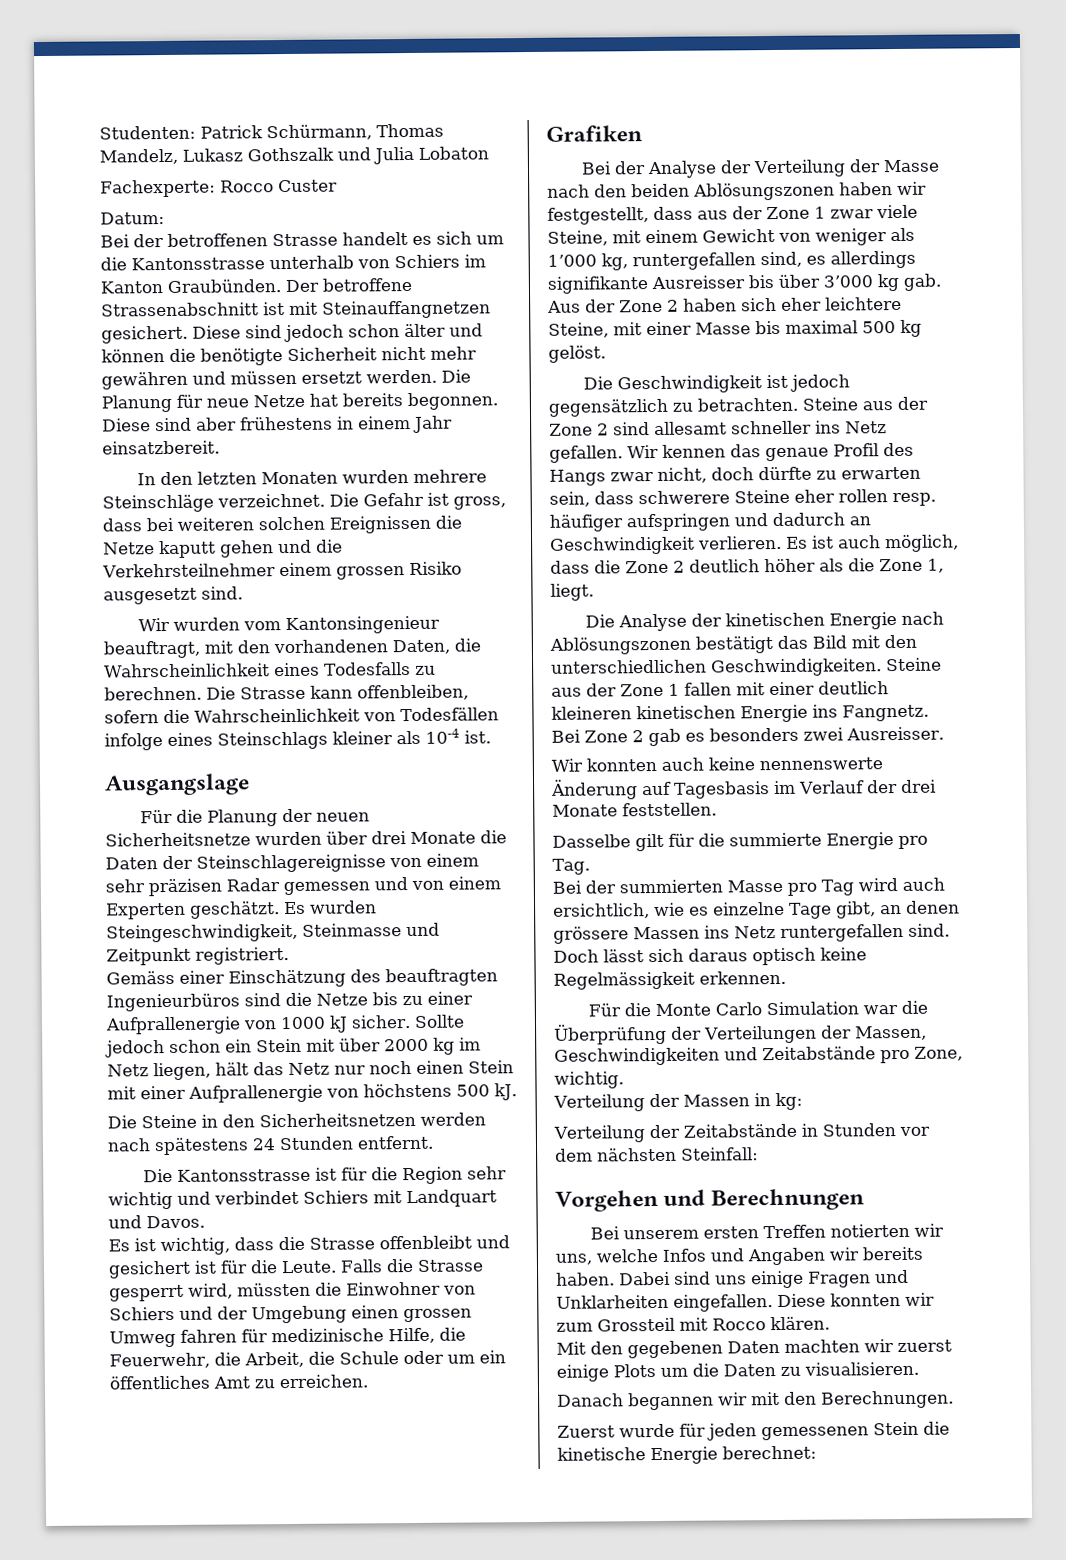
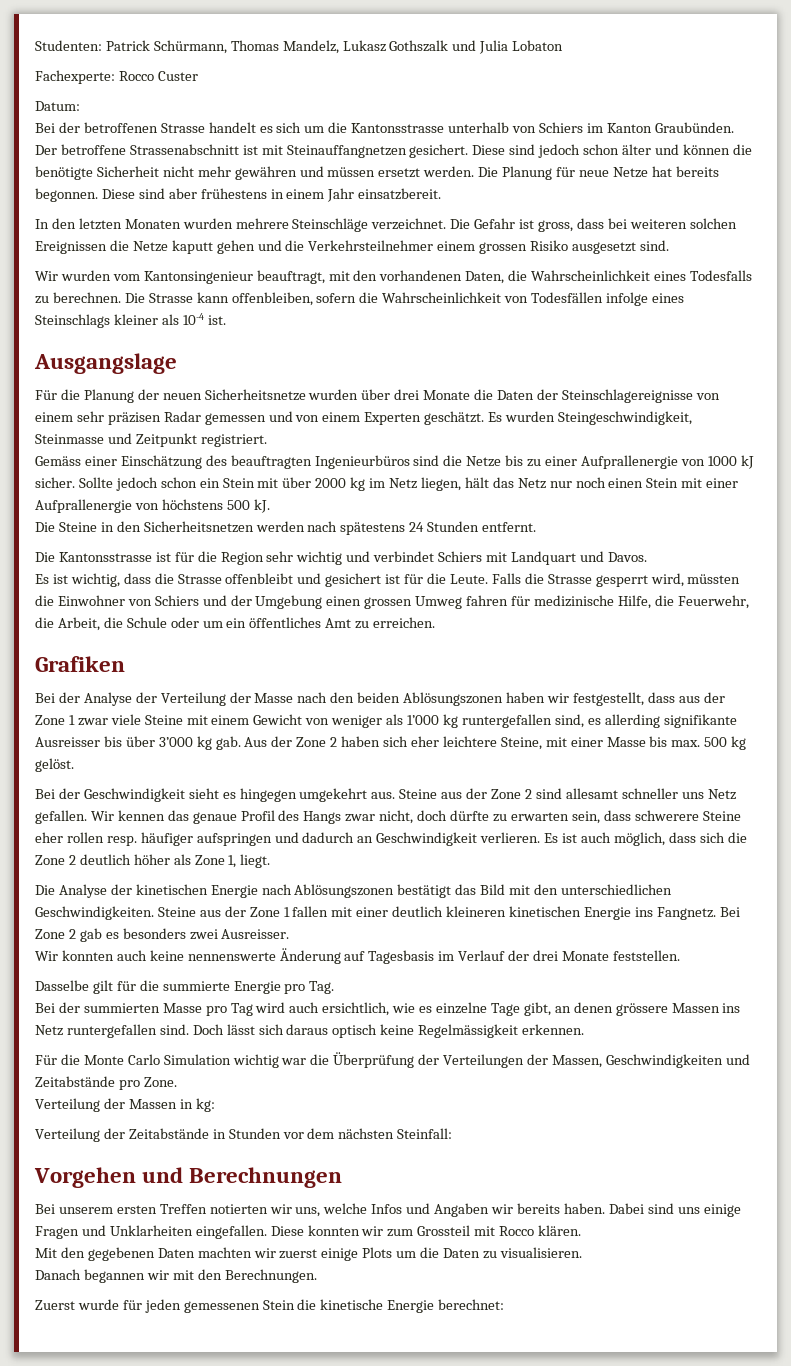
[547,230,608,246] Steine, -> [144,715,183,725] Steine
[601,253,628,271] kg, -> [442,714,458,728] kg
[830,250,916,269] allerdings -> [604,714,660,728] allerding
[785,320,858,334] maximal -> [671,740,701,747] max.
[582,374,850,394] [548,397,798,417] Die Geschwindigkeit ist jedoch gegensätzlich zu betrachten. -> [35,788,396,802] Bei der Geschwindigkeit sieht es hingegen umgekehrt aus.
[815,420,841,434] ins -> [681,792,704,799] uns
(590, 567) none -> [699,832,725,843] sich
[848,558,875,572] die -> (191, 859) none
(859, 1008) none -> [232,1054,279,1068] wichtig
[914,1046,963,1061] [554,1071,624,1089] Zone, wichtig. -> [143,1077,177,1087] Zone.

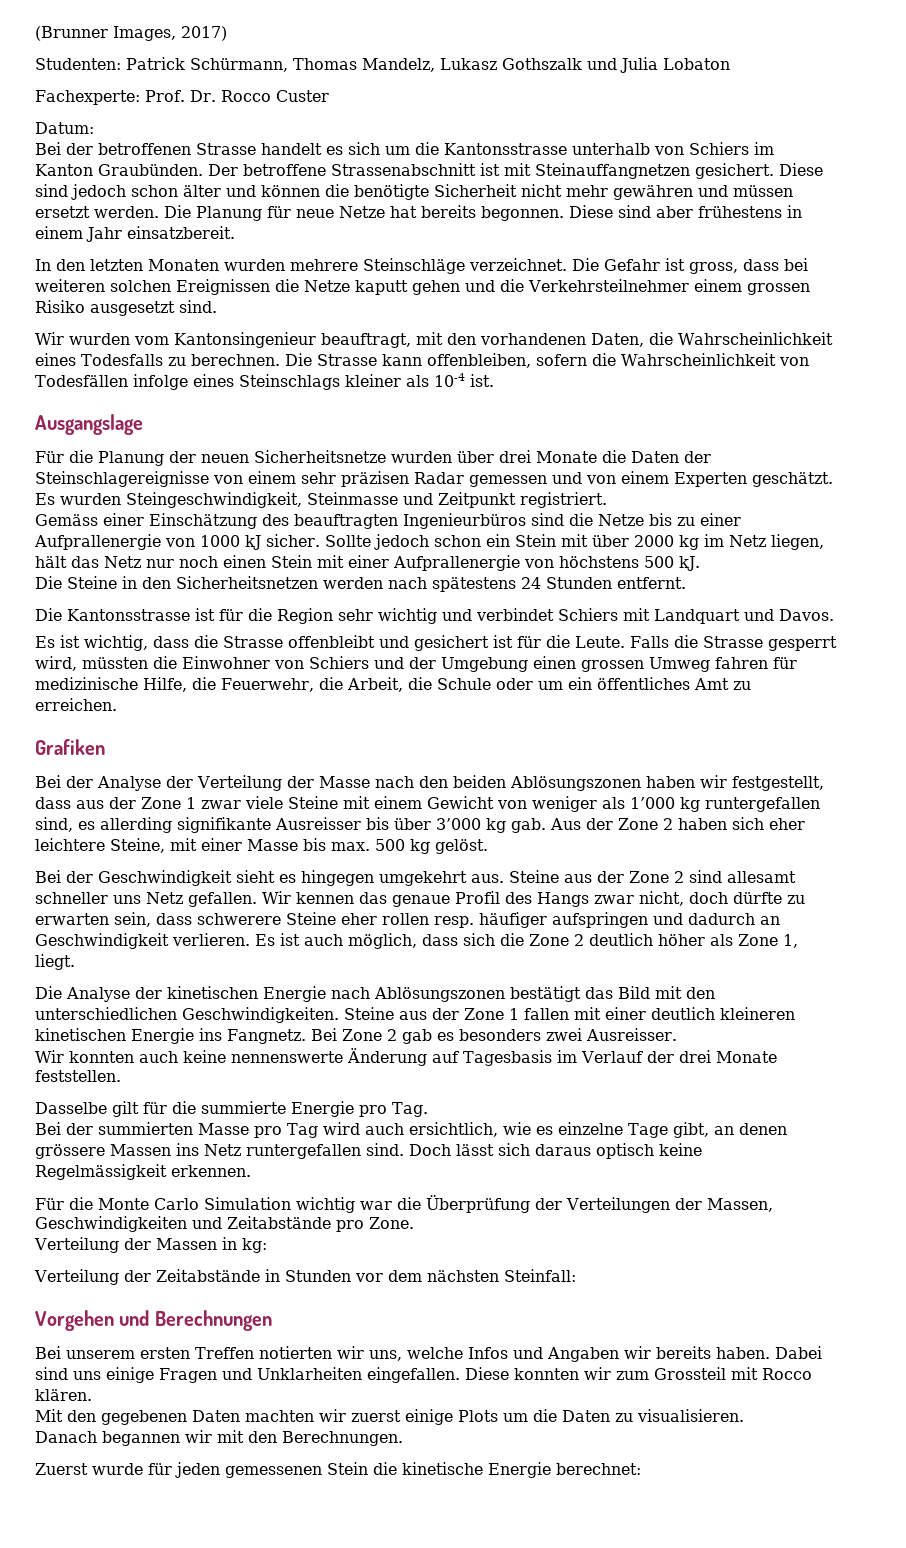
(35, 45) none -> [35,26,227,41] (Brunner Images, 2017) //
(115, 77) none -> [144,90,216,102] Prof. Dr.

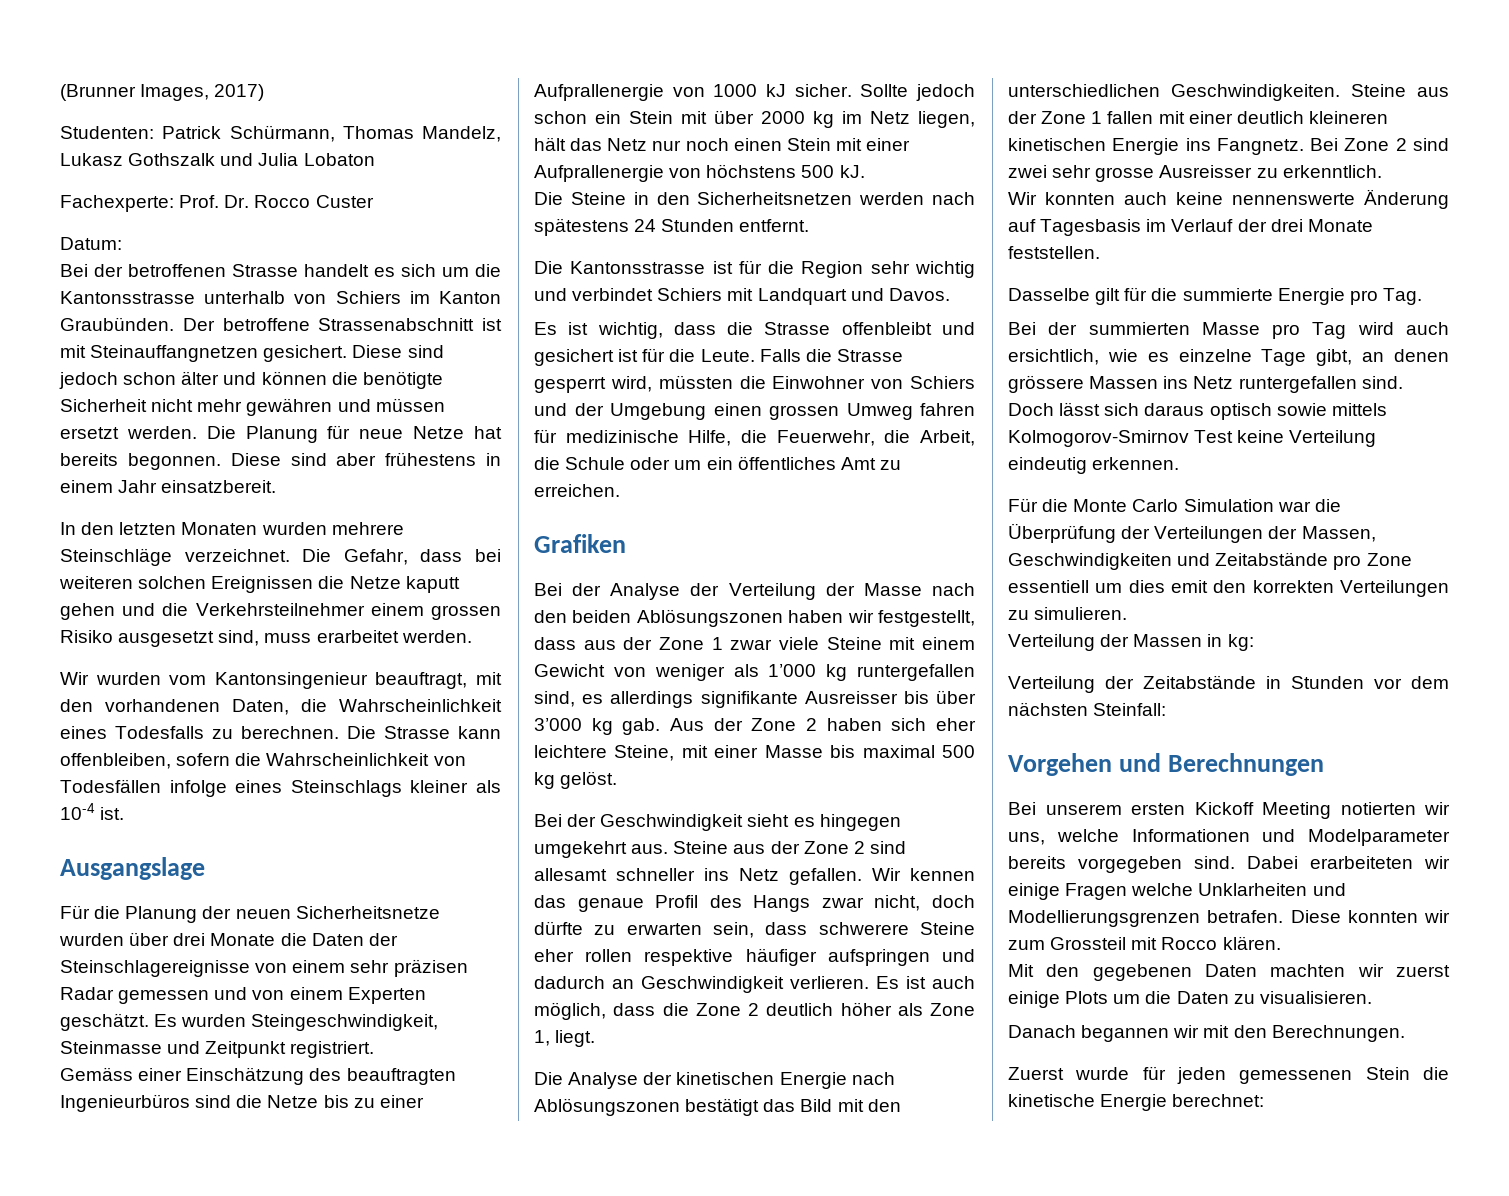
[604,258,738,274] Gefahr ist gross, -> [343,549,408,565] Gefahr,
[179,300,217,313] sind. -> [218,630,472,646] sind, muss erarbeitet werden.
[100,817,172,833] allerding -> [610,691,694,708] allerdings
[331,842,370,851] max. -> [862,745,935,758] maximal
[113,895,141,904] uns -> [704,868,729,881] ins
[434,916,474,928] resp. -> [644,949,734,966] respektive
[463,933,495,946] sich -> (656, 1009) none
[401,1028,677,1044] gab es besonders zwei Ausreisser. -> [1413,138,1449,151] [1008,165,1382,182] sind zwei sehr grosse Ausreisser zu erkenntlich.
[659,1143,702,1156] [35,1164,167,1180] keine Regelmässigkeit -> [1276,403,1387,416] [1008,430,1377,447] [1008,457,1087,474] sowie mittels Kolmogorov-Smirnov Test keine Verteilung eindeutig
[296,1197,355,1213] wichtig -> (1274, 505) none
[369,1217,414,1229] Zone. -> [1366,553,1412,566] [1008,580,1449,597] [1008,607,1128,620] Zone essentiell um dies emit den korrekten Verteilungen zu simulieren.
[195,1347,254,1359] Treffen -> [1194,802,1331,819] Kickoff Meeting
[468,1346,822,1362] [35,1367,460,1383] Infos und Angaben wir bereits haben. Dabei sind uns einige Fragen und Unklarheiten eingefallen. -> [1131,829,1450,846] [1008,856,1450,873] [1008,883,1346,900] [1008,910,1284,927] Informationen und Modelparameter bereits vorgegeben sind. Dabei erarbeiteten wir einige Fragen welche Unklarheiten und Modellierungsgrenzen betrafen.

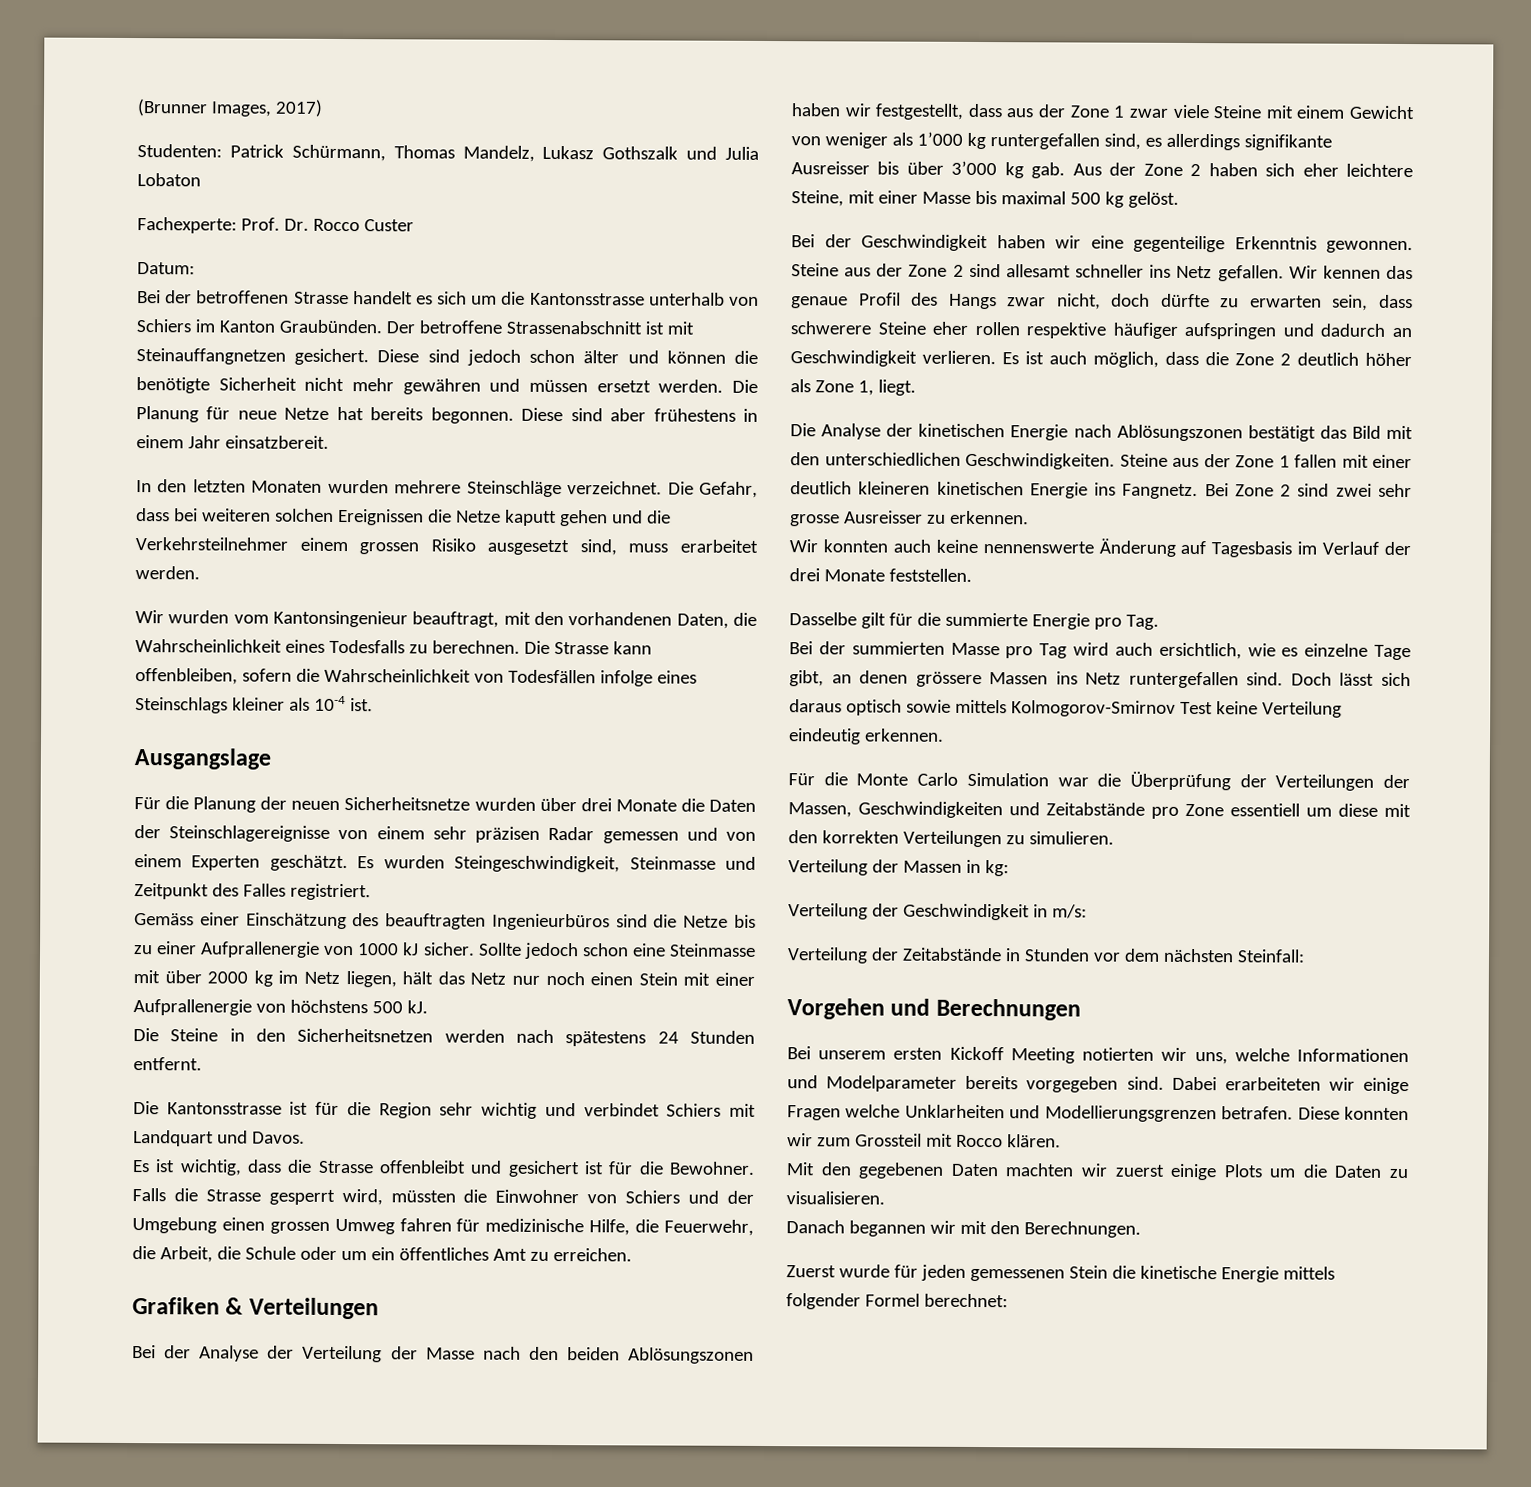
(287, 1049) none -> [211,883,286,897] des Falles
[595,111,673,124] ein Stein -> [631,943,757,957] eine Steinmasse
[700,349,755,362] Leute. -> [668,1161,755,1175] Bewohner.
(626, 543) none -> [225,1297,379,1320] & Verteilungen
[747,814,901,831] [534,841,669,858] sieht es hingegen umgekehrt aus. -> [996,235,1413,254] haben wir eine gegenteilige Erkenntnis gewonnen.
[1282,165,1382,178] erkenntlich. -> [949,510,1029,525] erkennen.
[1128,580,1208,593] dies emit -> [1338,803,1411,818] diese mit
(1254, 642) none -> [788,903,1087,921] // Verteilung der Geschwindigkeit in m/s:
(1168, 1102) none -> [1282,1266,1335,1280] [786,1293,920,1310] mittels folgender Formel

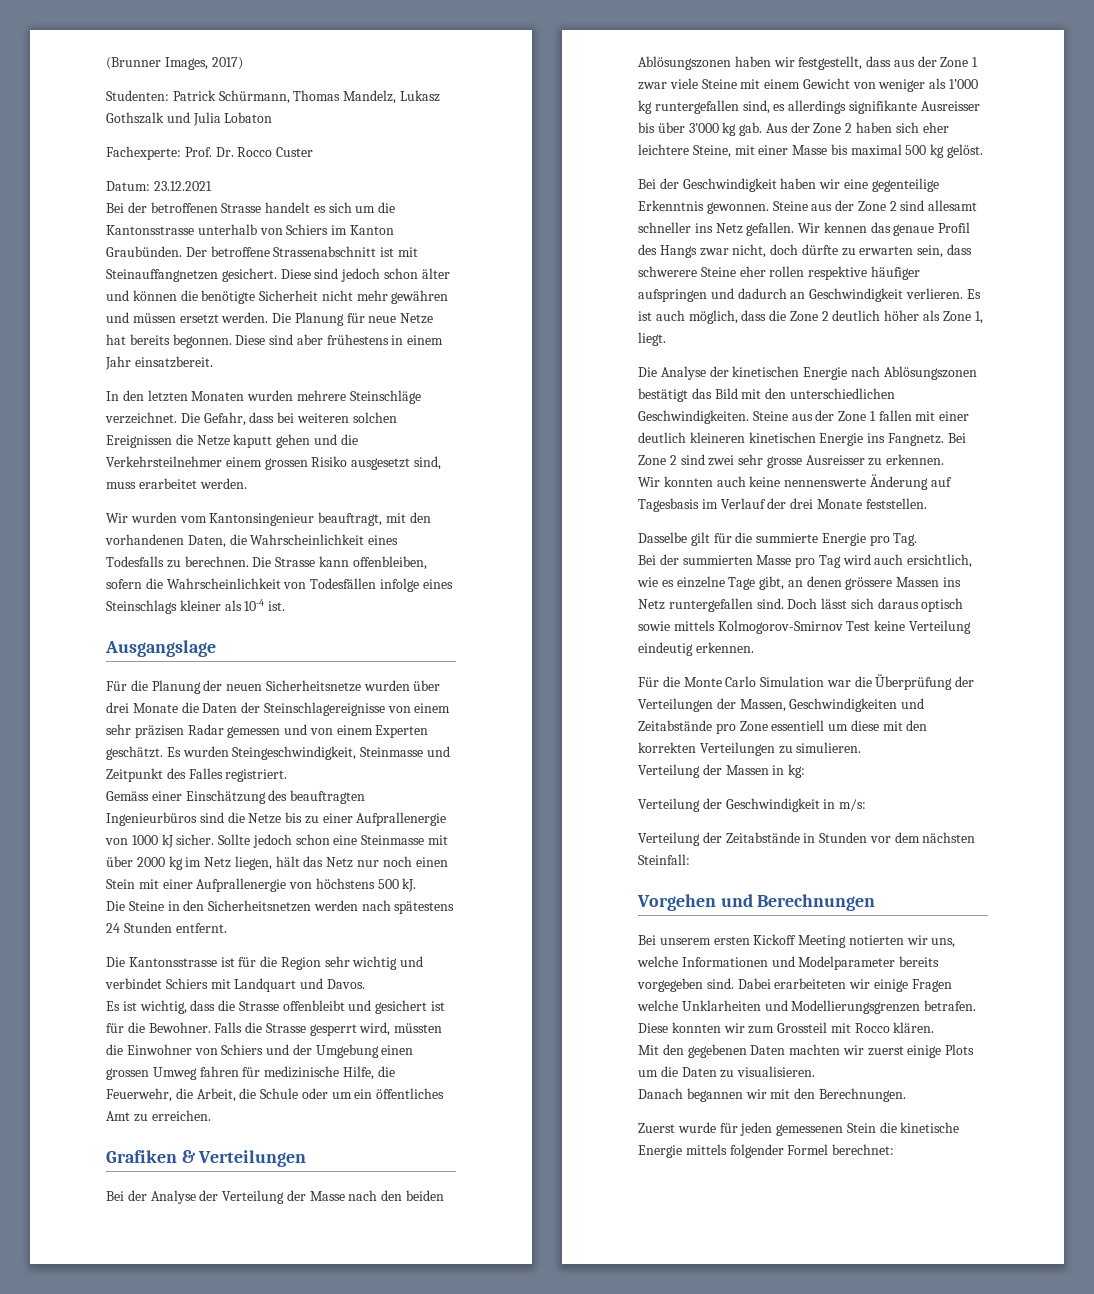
(195, 268) none -> [153,181,212,191] 23.12.2021

